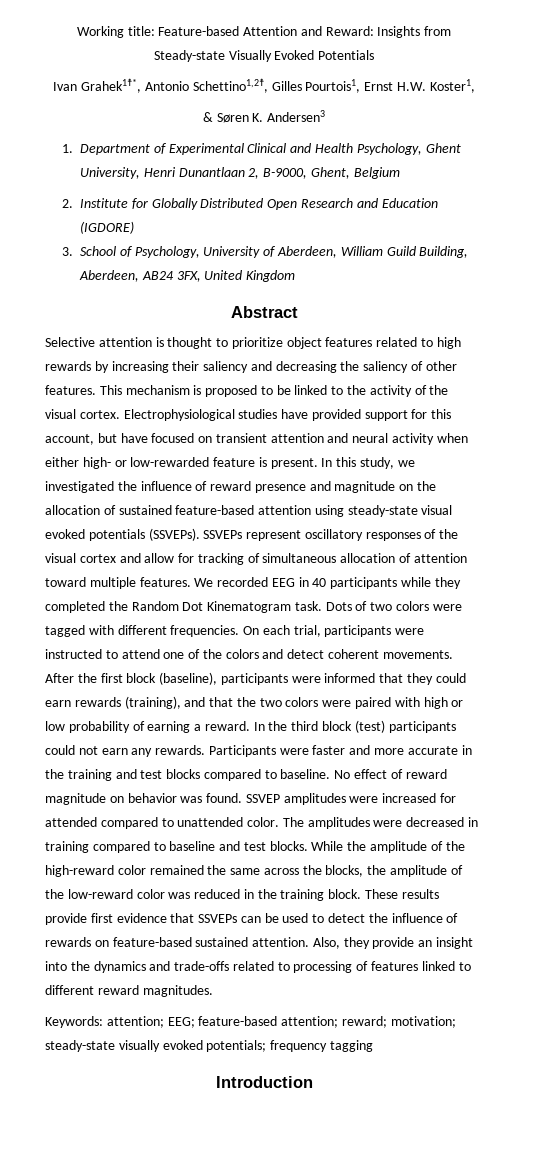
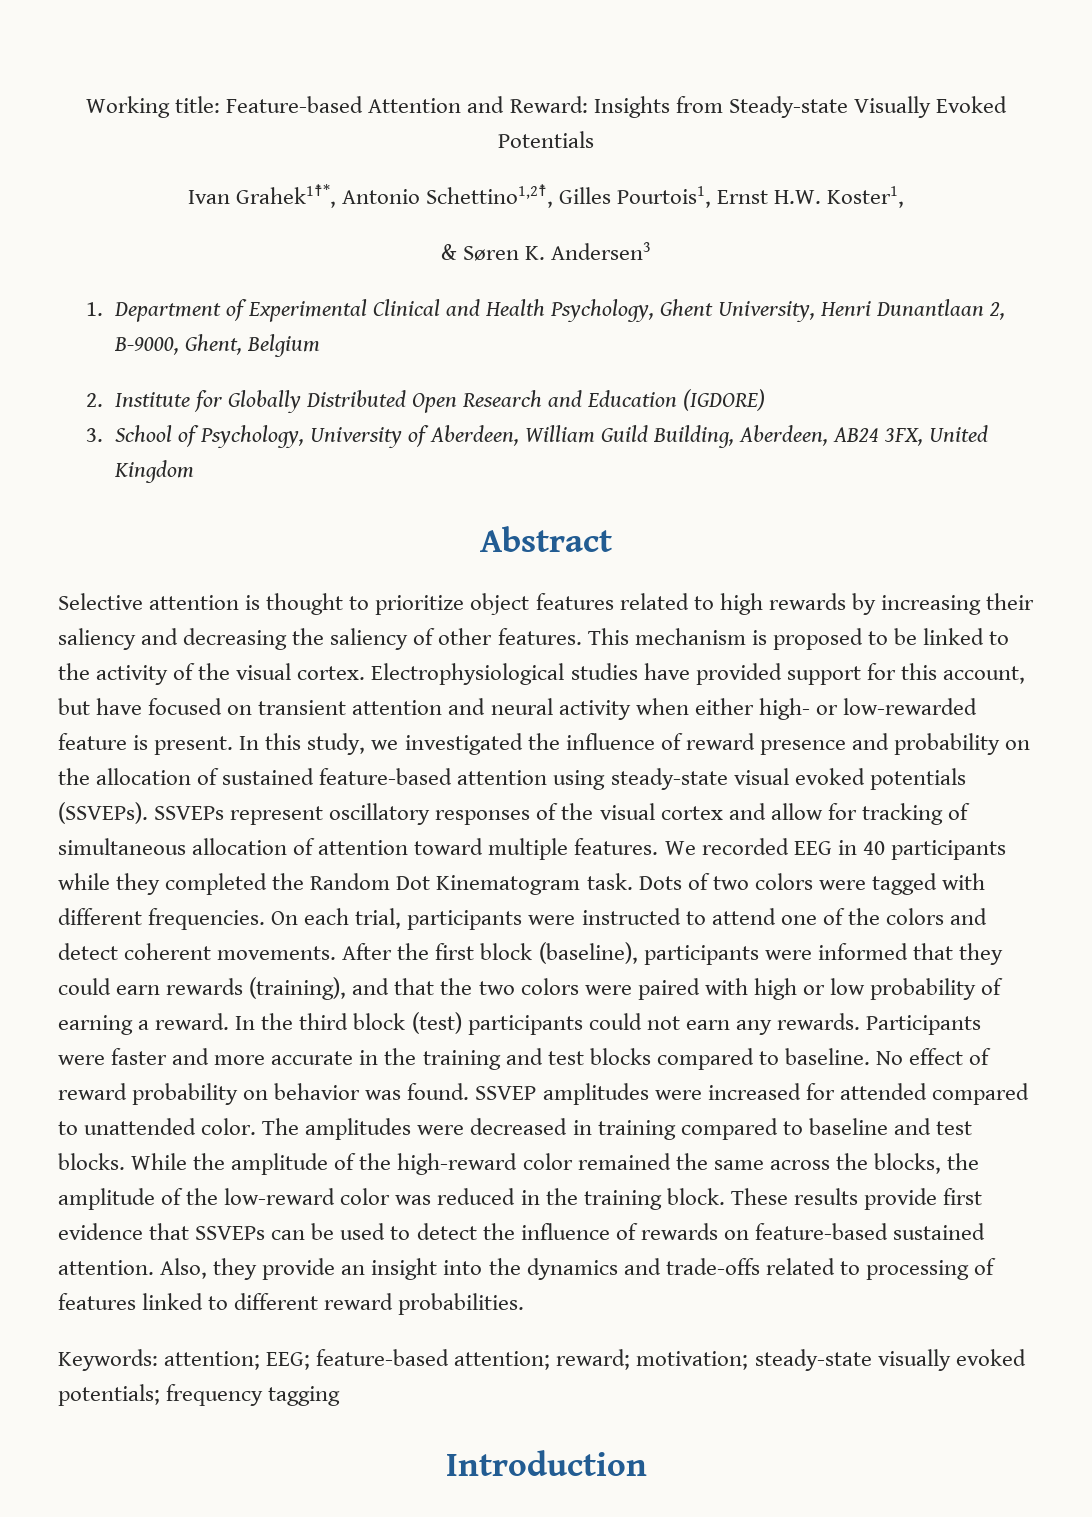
[334,481,396,493] magnitude -> [894,733,1001,755] probability
[45,793,106,805] magnitude -> [132,1083,239,1105] probability
[142,985,213,997] magnitudes. -> [398,1293,525,1315] probabilities.

